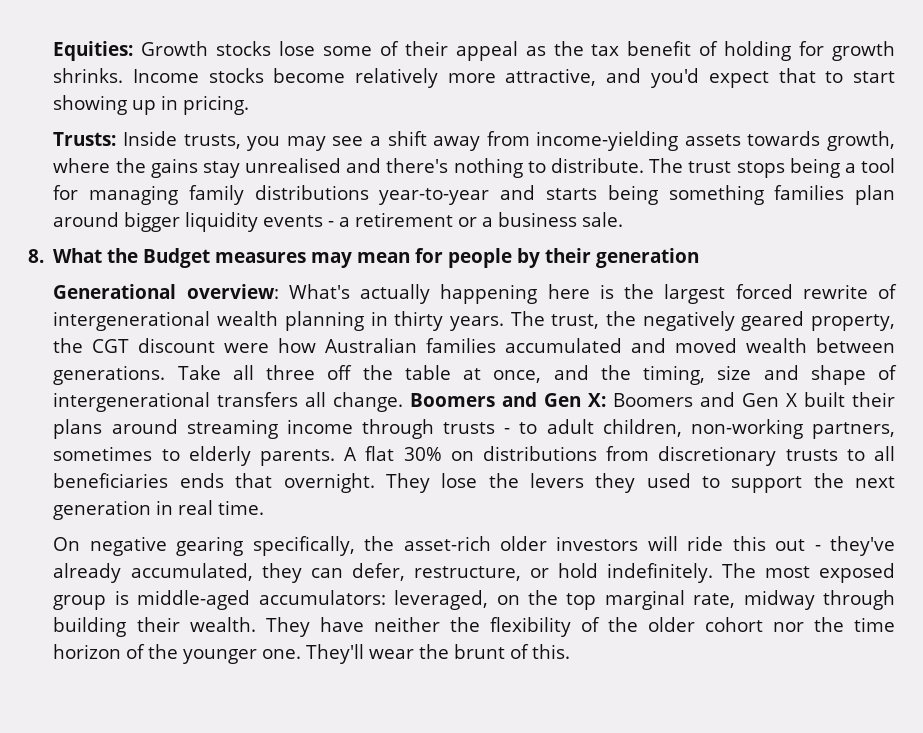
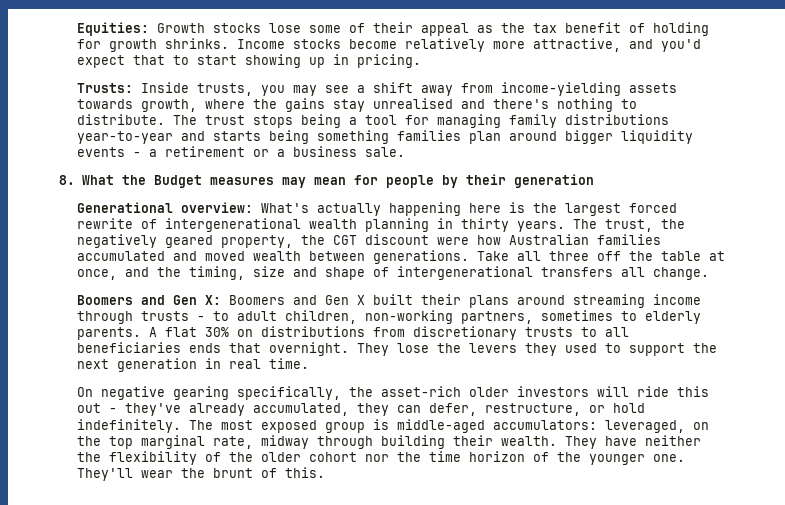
(404, 402) none -> (709, 273) //

